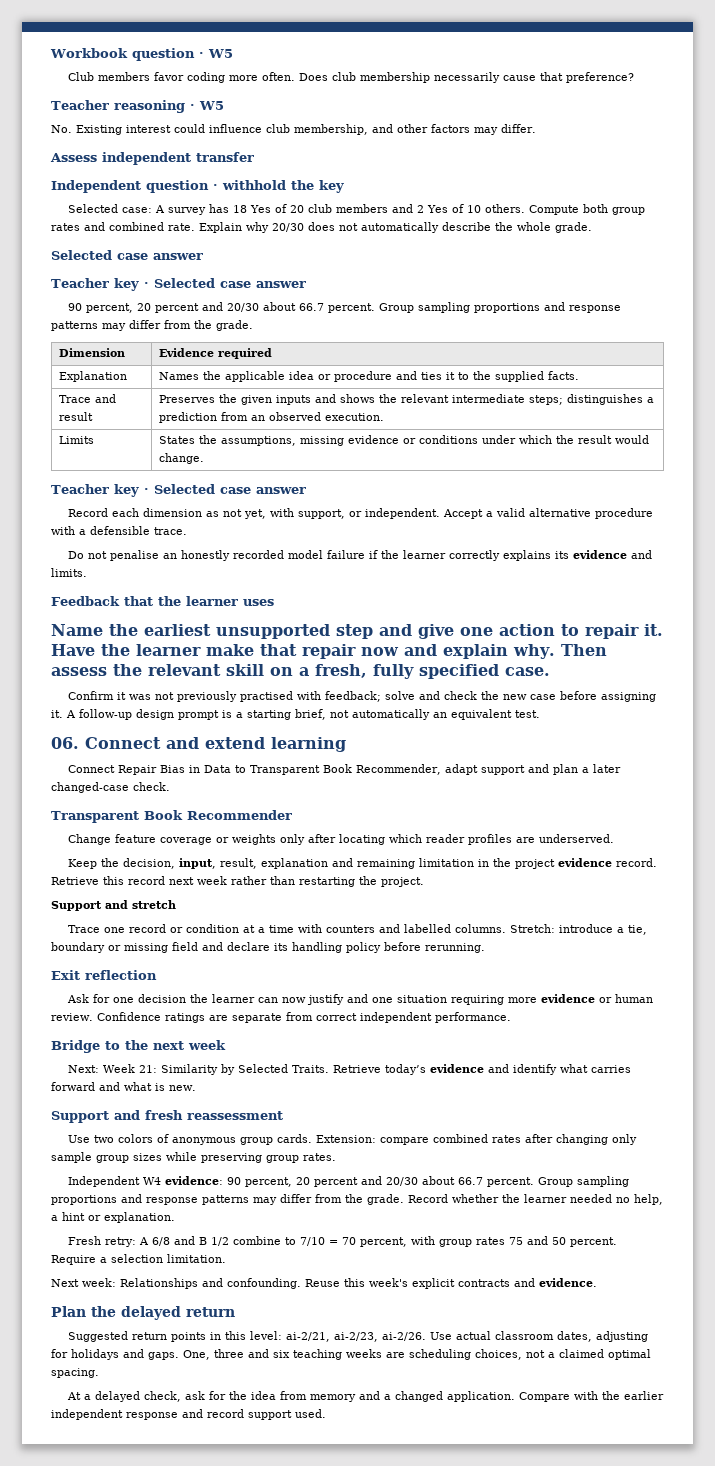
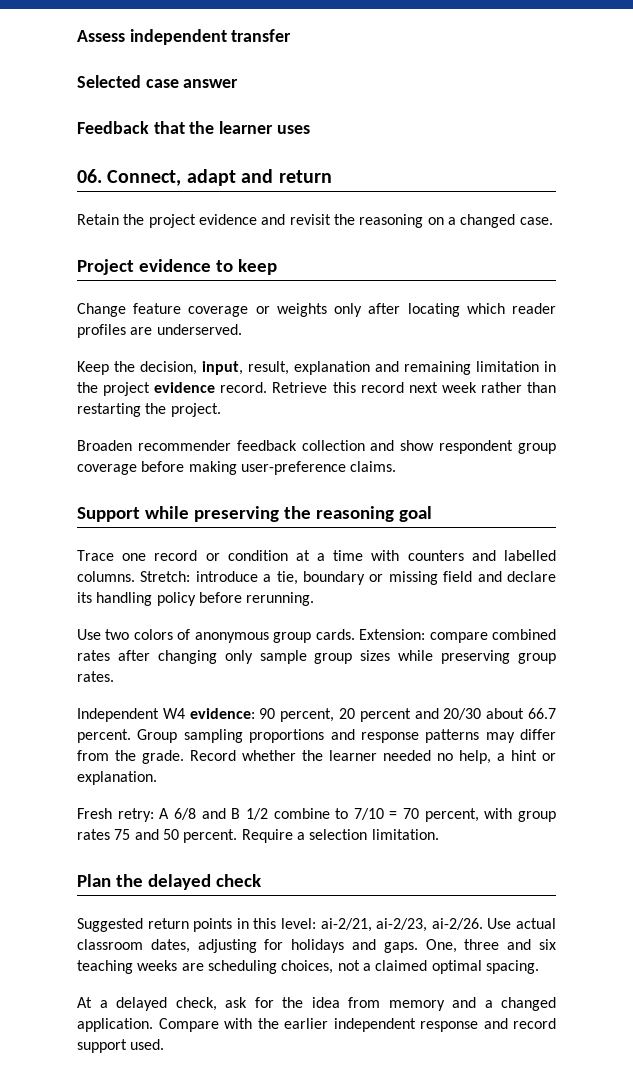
[50,48,233,61] [67,72,634,83] [51,100,224,113] [51,124,536,135] [50,152,254,165] [51,180,344,193] [67,204,645,215] [51,222,592,233] [51,250,203,260] [51,278,306,291] [67,302,621,313] [51,320,253,331] [58,348,125,357] [158,348,272,359] [58,371,127,382] [158,371,579,382] [58,394,116,403] [58,412,93,421] [158,394,654,405] [158,412,384,423] [58,436,94,444] [158,435,649,446] [158,453,204,464] [51,484,306,497] [67,508,653,519] [51,526,187,535] [67,550,652,561] [51,568,87,577] Workbook question · W5 // Club members favor coding more often. Does club membership necessarily cause that preference? // Teacher reasoning · W5 // No. Existing interest could influence club membership, and other factors may differ. // Assess independent transfer // Independent question · withhold the key // Selected case: A survey has 18 Yes of 20 club members and 2 Yes of 10 others. Compute both group rates and combined rate. Explain why 20/30 does not automatically describe the whole grade. // Selected case answer // Teacher key · Selected case answer // 90 percent, 20 percent and 20/30 about 66.7 percent. Group sampling proportions and response patterns may differ from the grade. // Dimension | Evidence required // Explanation | Names the applicable idea or procedure and ties it to the supplied facts. // Trace and result | Preserves the given inputs and shows the relevant intermediate steps; distinguishes a prediction from an observed execution. // Limits | States the assumptions, missing evidence or conditions under which the result would change. // Teacher key · Selected case answer // Record each dimension as not yet, with support, or independent. Accept a valid alternative procedure with a defensible trace. // Do not penalise an honestly recorded model failure if the learner correctly explains its evidence and limits. -> [77,29,292,45] [77,75,239,88] Assess independent transfer // Selected case answer
[51,624,663,639] [51,644,607,659] [51,664,550,679] [67,691,656,702] [51,709,540,720] [51,737,346,752] [67,764,621,775] [51,782,170,793] [51,810,292,823] Name the earliest unsupported step and give one action to repair it. Have the learner make that repair now and explain why. Then assess the relevant skill on a fresh, fully specified case. // Confirm it was not previously practised with feedback; solve and check the new case before assigning it. A follow-up design prompt is a starting brief, not automatically an equivalent test. // 06. Connect and extend learning // Connect Repair Bias in Data to Transparent Book Recommender, adapt support and plan a later changed-case check. // Transparent Book Recommender -> [77,169,332,186] [77,214,553,228] [77,259,277,275] 06. Connect, adapt and return // Retain the project evidence and revisit the reasoning on a changed case. // Project evidence to keep
[51,900,176,911] Support and stretch -> [77,440,556,454] [77,461,397,475] [77,506,432,522] Broaden recommender feedback collection and show respondent group coverage before making user-preference claims. // Support while preserving the reasoning goal
[51,970,157,980] [66,994,653,1005] [51,1012,511,1023] [51,1040,226,1053] [67,1064,631,1075] [51,1082,196,1091] [51,1110,283,1123] // Exit reflection // Ask for one decision the learner can now justify and one situation requiring more evidence or human review. Confidence ratings are separate from correct independent performance. // Bridge to the next week // Next: Week 21: Similarity by Selected Traits. Retrieve today’s evidence and identify what carries forward and what is new. // Support and fresh reassessment -> (315, 599) none
[51,1278,597,1289] // Next week: Relationships and confounding. Reuse this week's explicit contracts and evidence. -> (439, 834) none
[186,1307,235,1317] return -> [215,874,261,887] check

